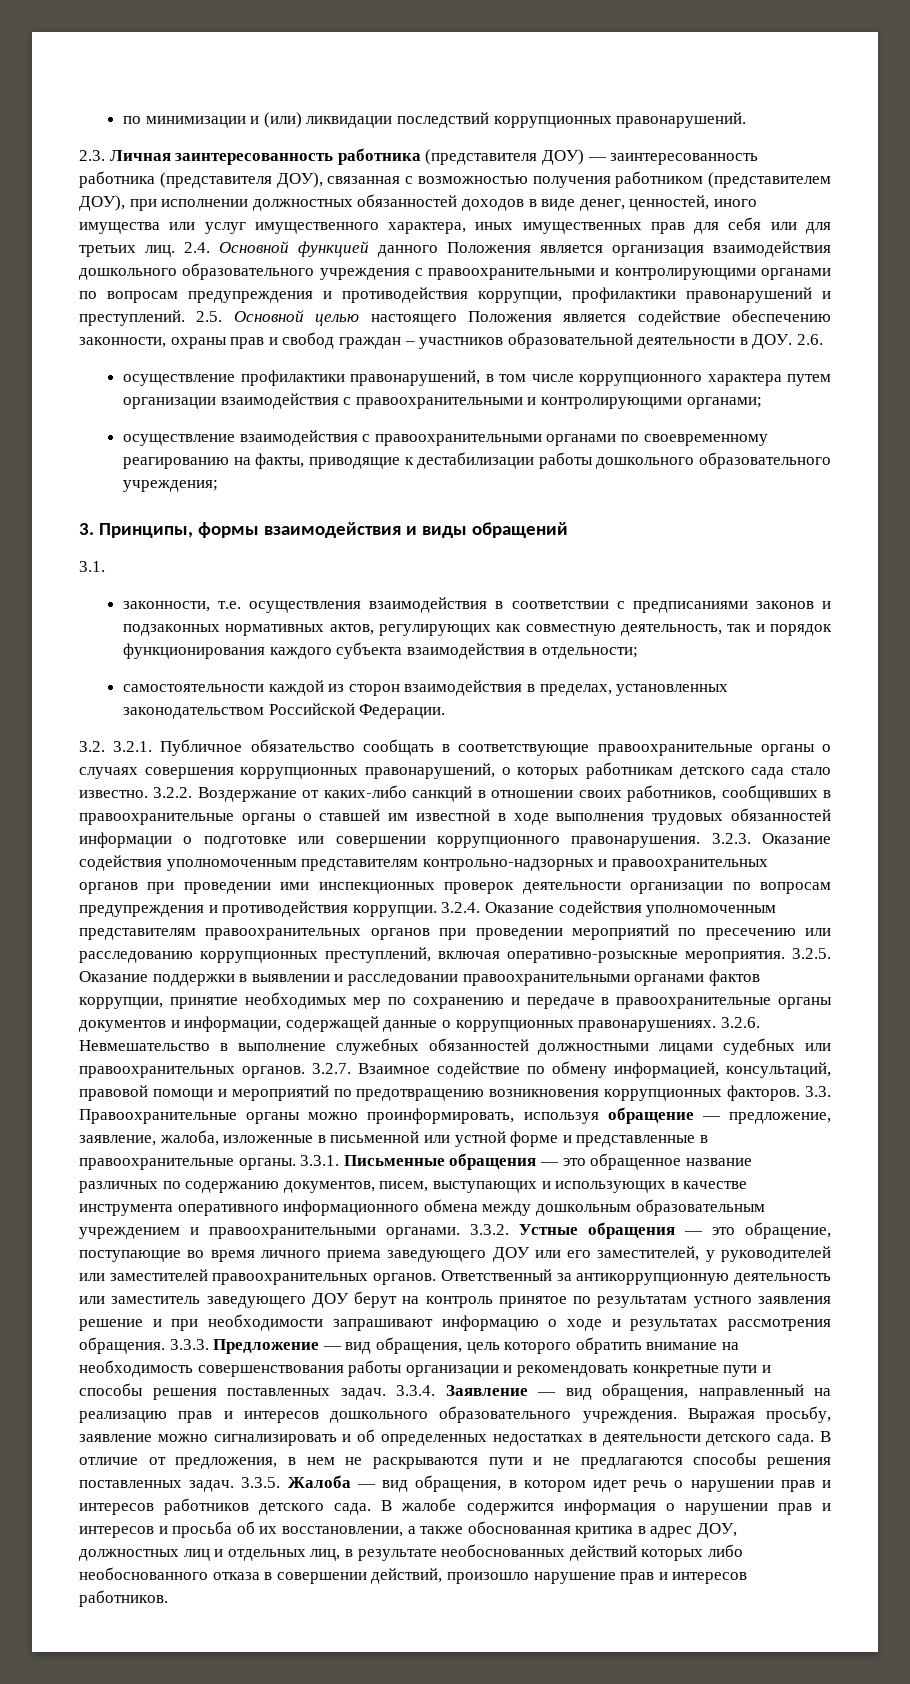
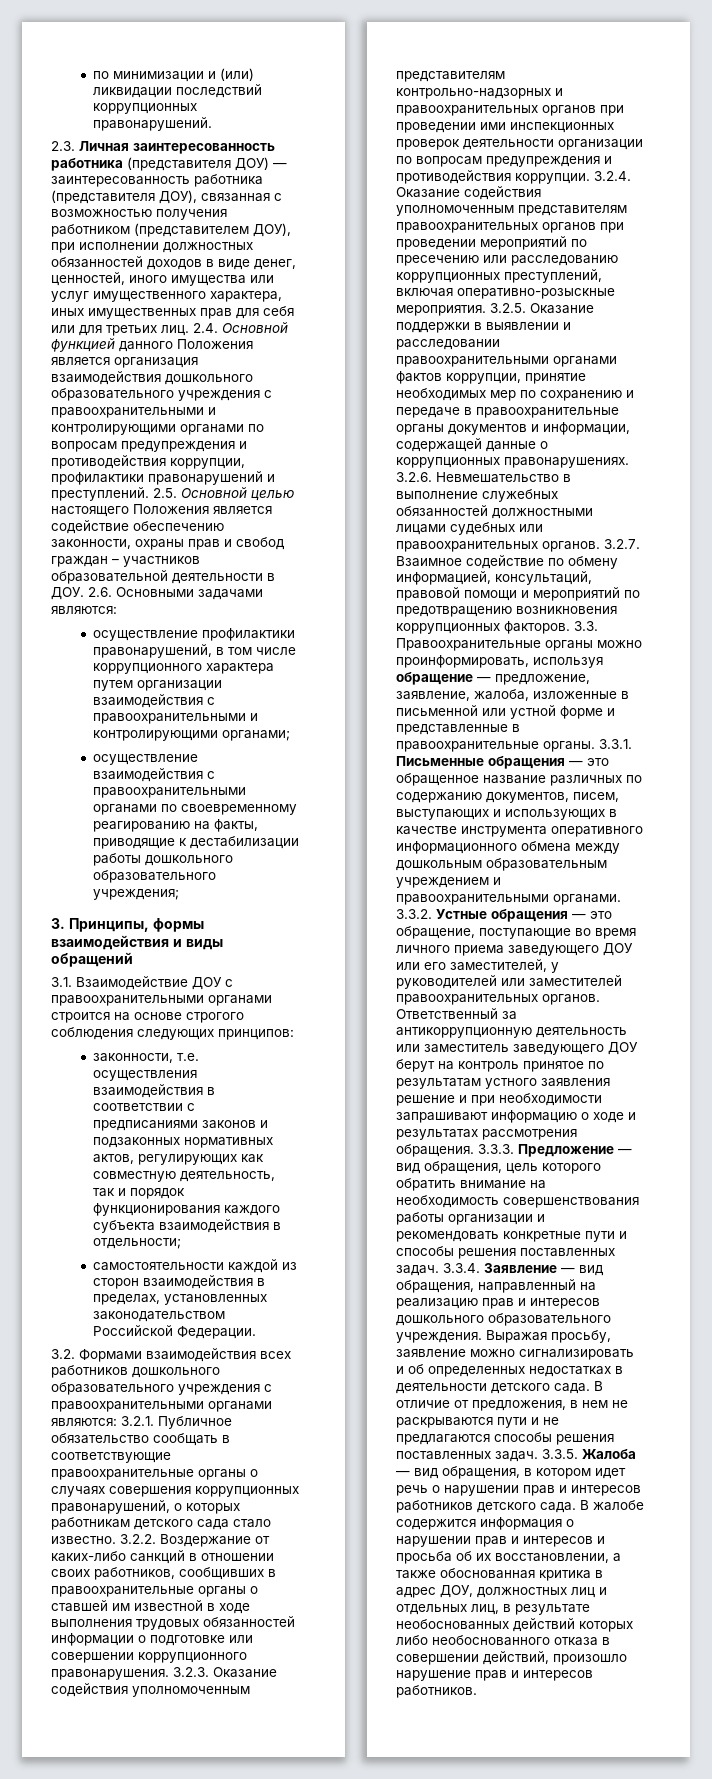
(824, 339) none -> [116,587,263,600] [51,606,117,614] Основными задачами являются:
(105, 566) none -> [76,976,233,990] [51,995,272,1006] [51,1012,244,1023] [51,1027,294,1040] Взаимодействие ДОУ с правоохранительными органами строится на основе строгого соблюдения следующих принципов:
(105, 746) none -> [79,1348,291,1362] [51,1365,220,1378] [51,1382,272,1395] [51,1401,272,1412] [51,1418,117,1426] Формами взаимодействия всех работников дошкольного образовательного учреждения с правоохранительными органами являются:

